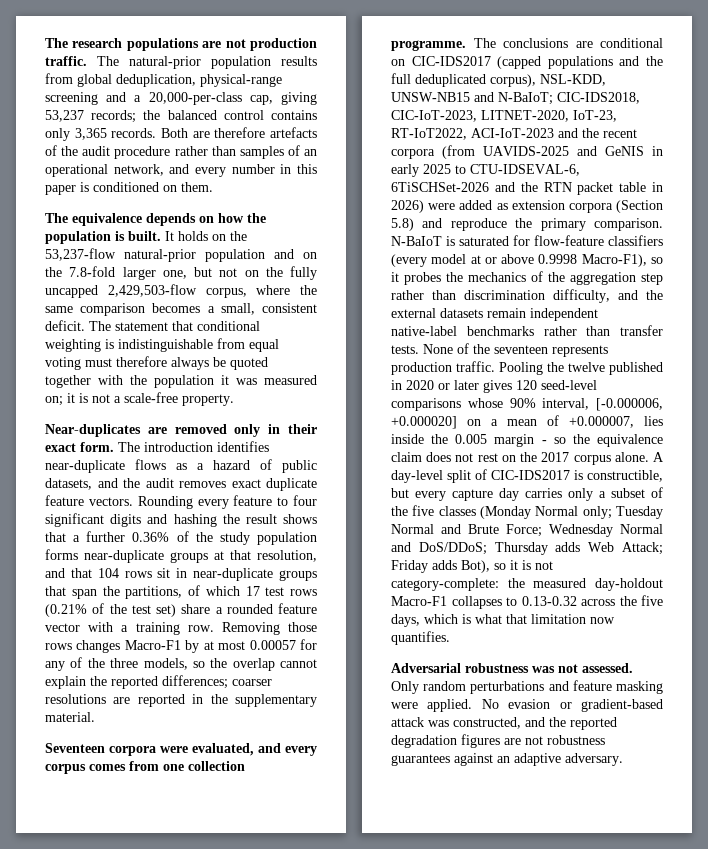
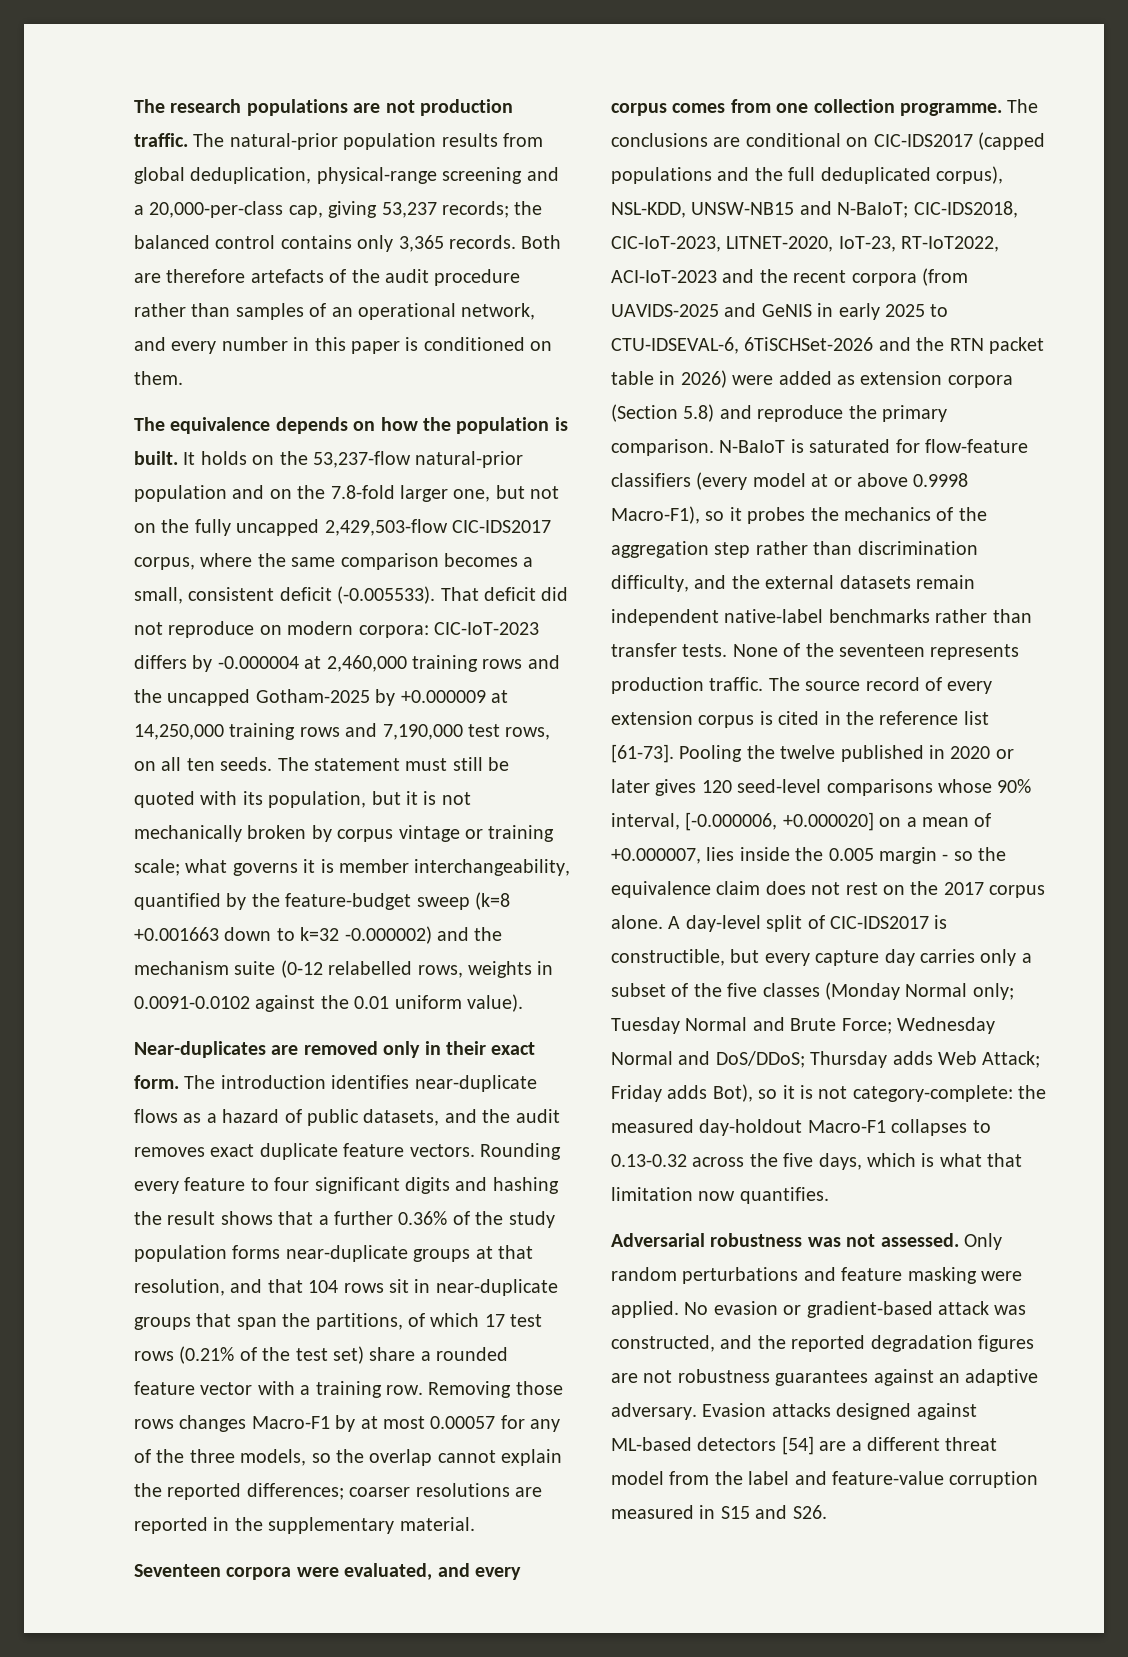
(197, 290) none -> [452,520,551,533] CIC-IDS2017
[45,320,260,331] [45,338,279,352] [45,356,268,370] [45,375,317,388] [45,392,234,406] deficit. The statement that conditional weighting is indistinguishable from equal voting must therefore always be quoted together with the population it was measured on; it is not a scale-free property. -> [279,586,569,604] [134,621,539,638] [134,655,560,672] [134,689,508,706] [134,723,551,740] [134,757,510,771] [134,791,471,808] [134,825,555,842] [134,859,571,876] [134,892,510,910] [134,926,503,944] [134,960,554,978] [134,994,523,1012] deficit (-0.005533). That deficit did not reproduce on modern corpora: CIC-IoT-2023 differs by -0.000004 at 2,460,000 training rows and the uncapped Gotham-2025 by +0.000009 at 14,250,000 training rows and 7,190,000 test rows, on all ten seeds. The statement must still be quoted with its population, but it is not mechanically broken by corpus vintage or training scale; what governs it is member interchangeability, quantified by the feature-budget sweep (k=8 +0.001663 down to k=32 -0.000002) and the mechanism suite (0-12 relabelled rows, weights in 0.0091-0.0102 against the 0.01 uniform value).
(495, 366) none -> [768,677,993,694] [611,711,989,728] [611,744,674,763] The source record of every extension corpus is cited in the reference list [61-73].
(623, 759) none -> [702,1403,977,1420] [611,1436,998,1455] [611,1471,1039,1488] [611,1505,827,1519] Evasion attacks designed against ML-based detectors [54] are a different threat model from the label and feature-value corruption measured in S15 and S26.

